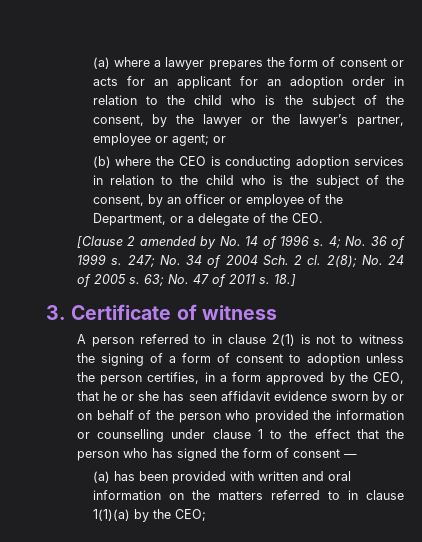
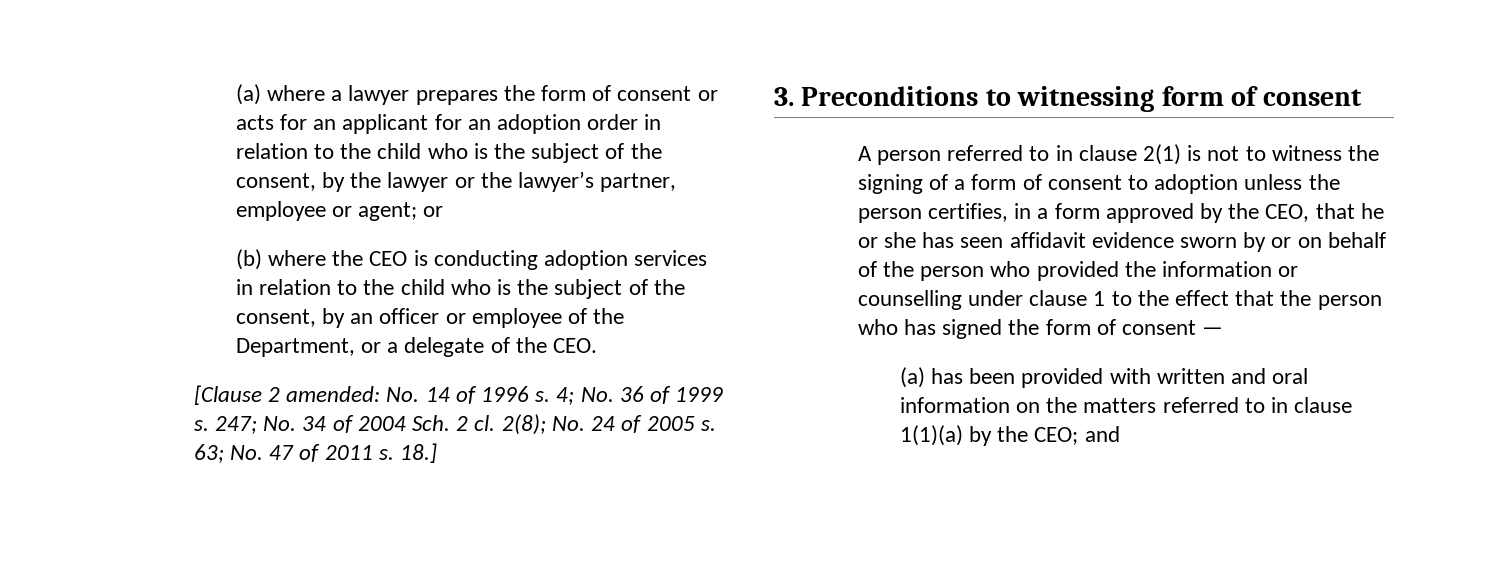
[139,236,217,249] amended by -> [286,386,381,402] amended:
[71,304,277,320] Certificate of witness -> [801,86,1362,112] Preconditions to witnessing form of consent
(206, 515) none -> [1084,426,1120,442] and

